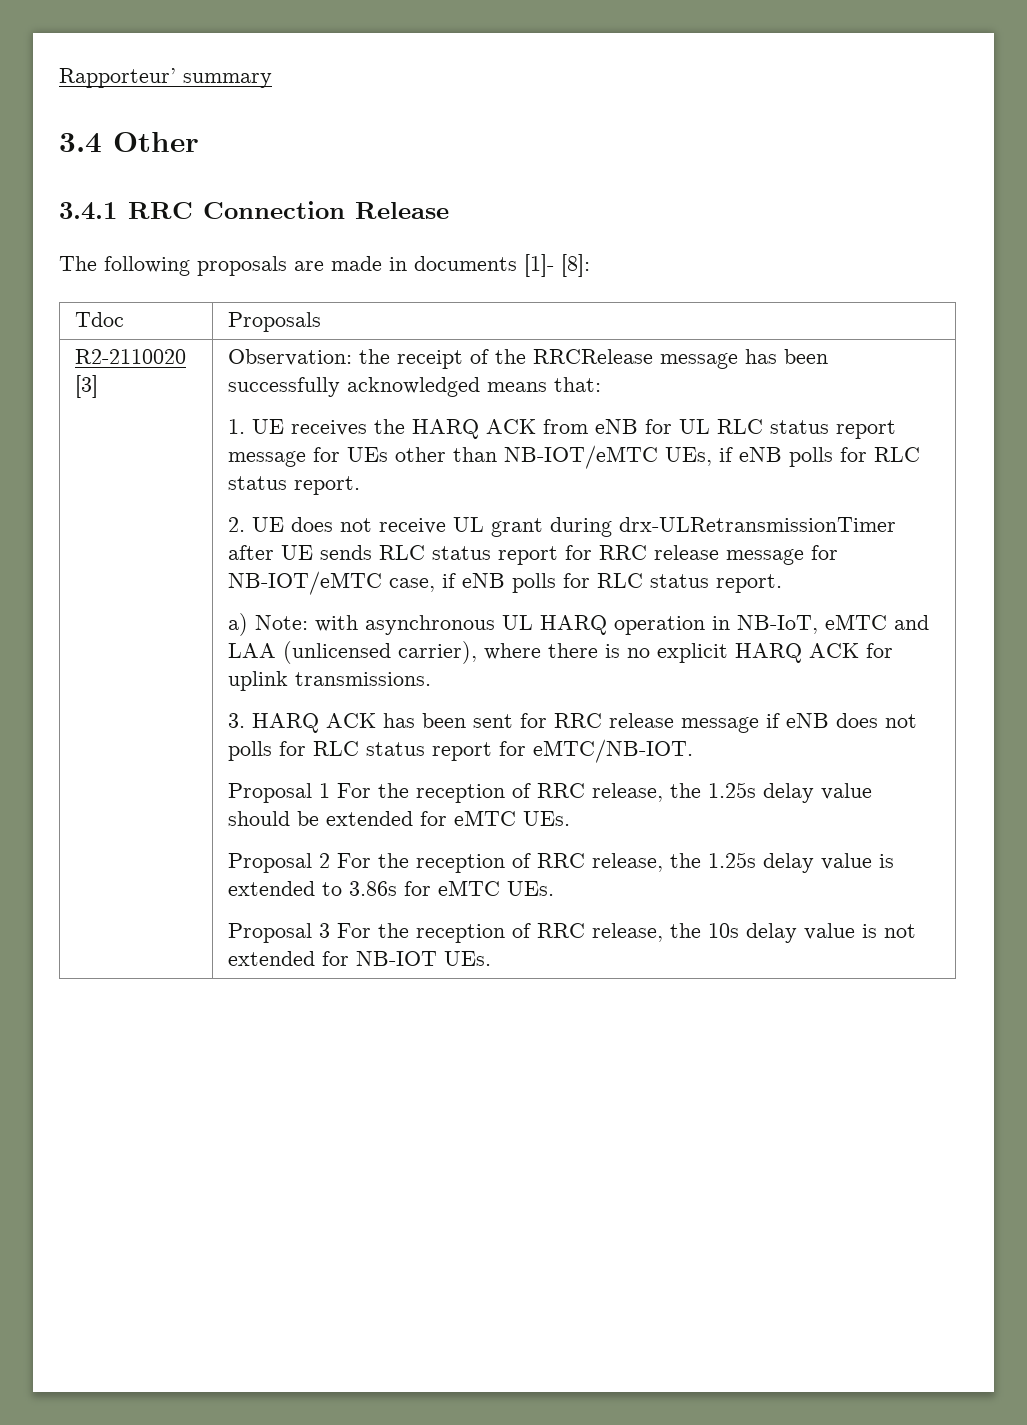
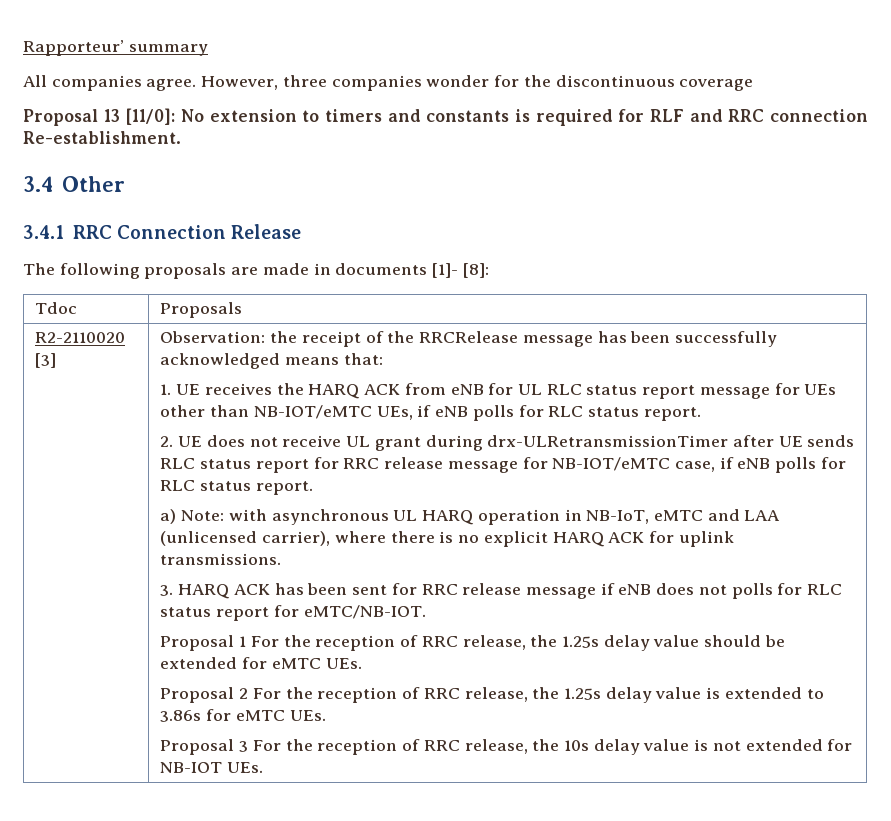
(272, 80) none -> [23,75,754,91] [23,108,868,126] [23,131,181,144] // All companies agree. However, three companies wonder for the discontinuous coverage // Proposal 13 [11/0]: No extension to timers and constants is required for RLF and RRC connection Re-establishment.

